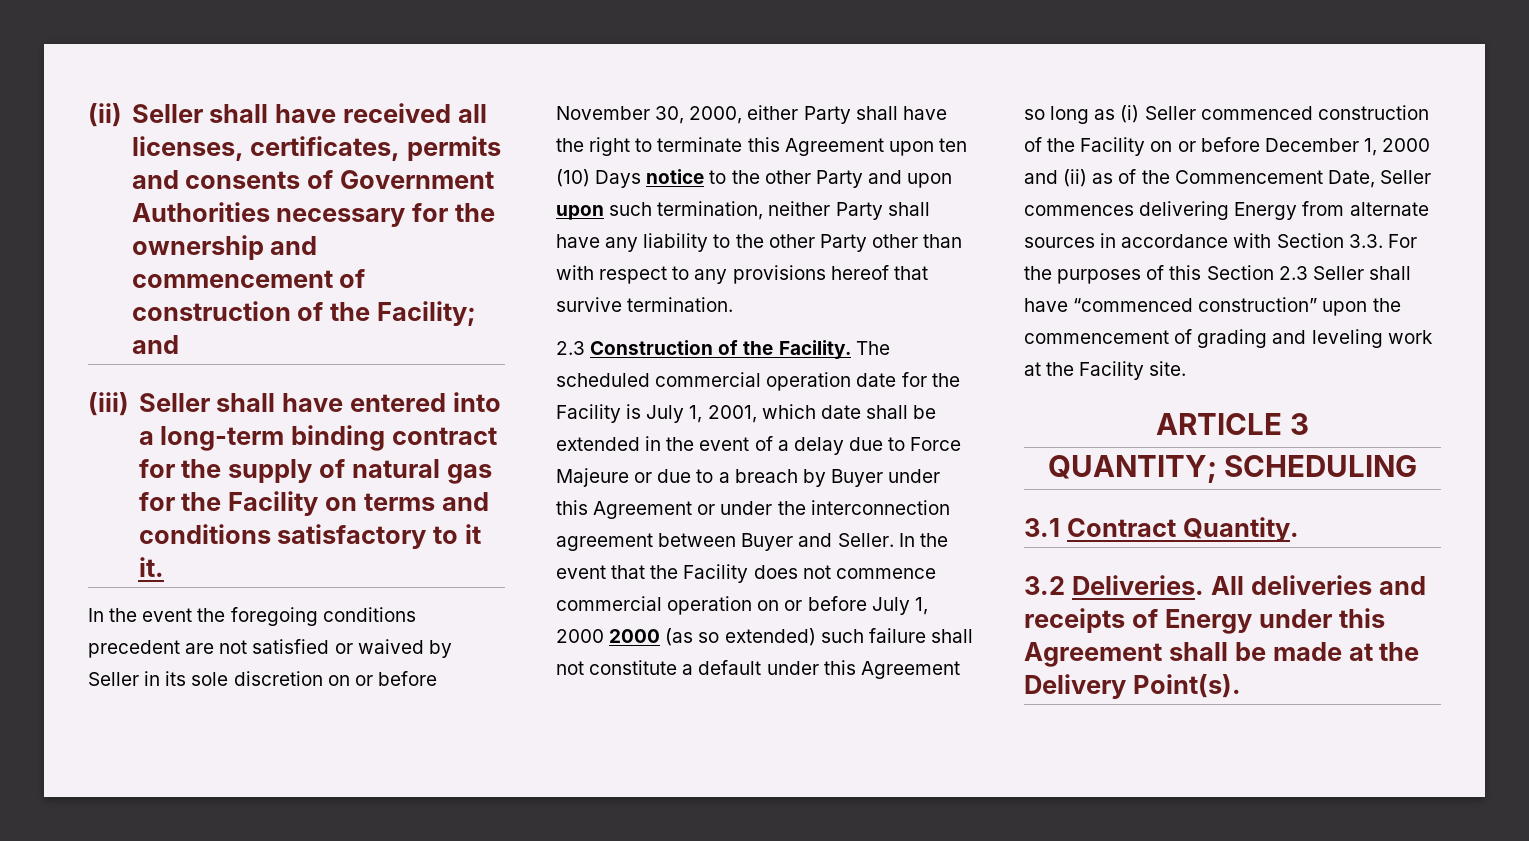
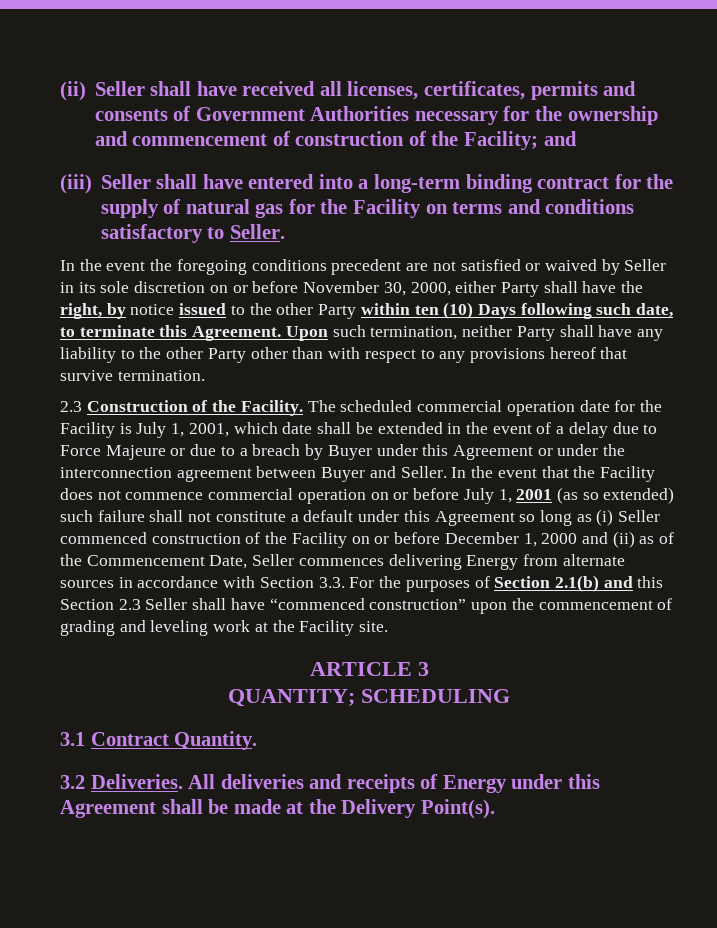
[465,524,482,544] [138,557,164,577] it it. -> [229,224,285,239] Seller.
[589,137,967,156] [556,169,953,188] [556,205,604,220] right to terminate this Agreement upon ten (10) Days notice to the other Party and upon upon -> [60,302,674,319] [60,325,328,341] right, by notice issued to the other Party within ten (10) Days following such date, to terminate this Agreement. Upon
[556,629,661,643] 2000 2000 -> [516,489,553,500] 2001
(1165, 272) none -> [494,575,633,592] Section 2.1(b) and

